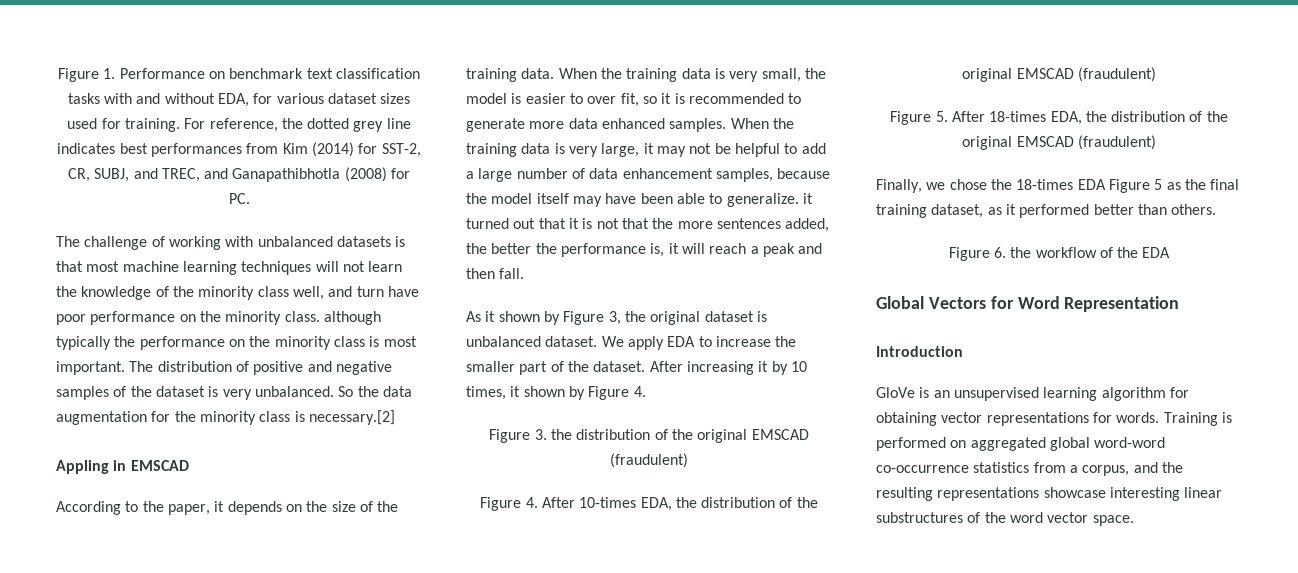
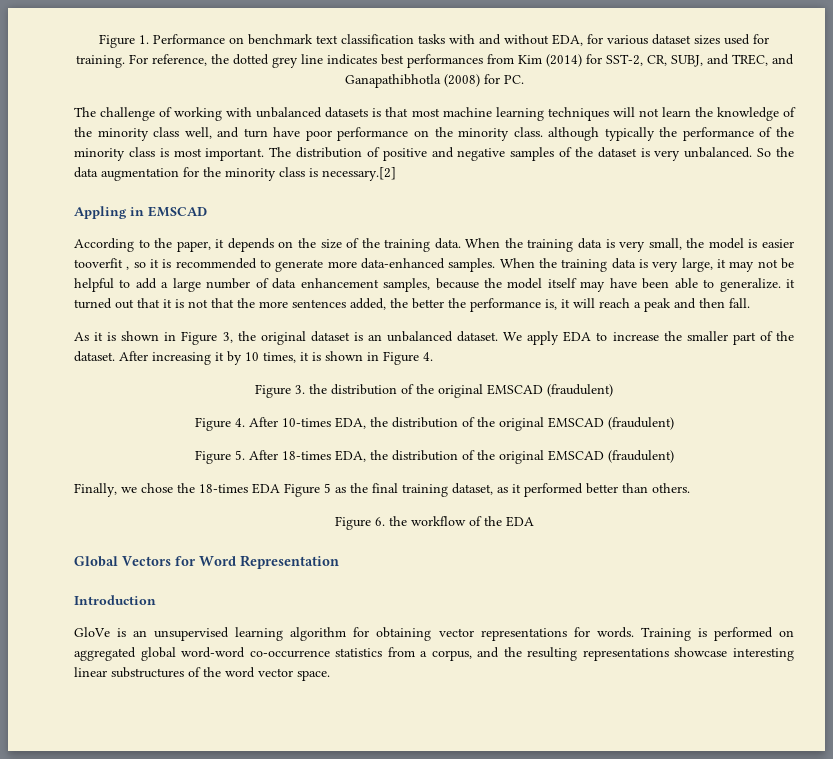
[228,339,245,347] on -> [759,127,773,137] of
[569,93,639,107] to over fit, -> [74,258,130,270] tooverfit ,
[568,118,665,129] data enhanced -> [361,258,445,269] data-enhanced
[498,311,560,325] shown by -> [107,331,177,341] is shown in
(767, 316) none -> [367,334,382,341] an
[523,386,585,400] shown by -> [312,351,379,361] is shown in

